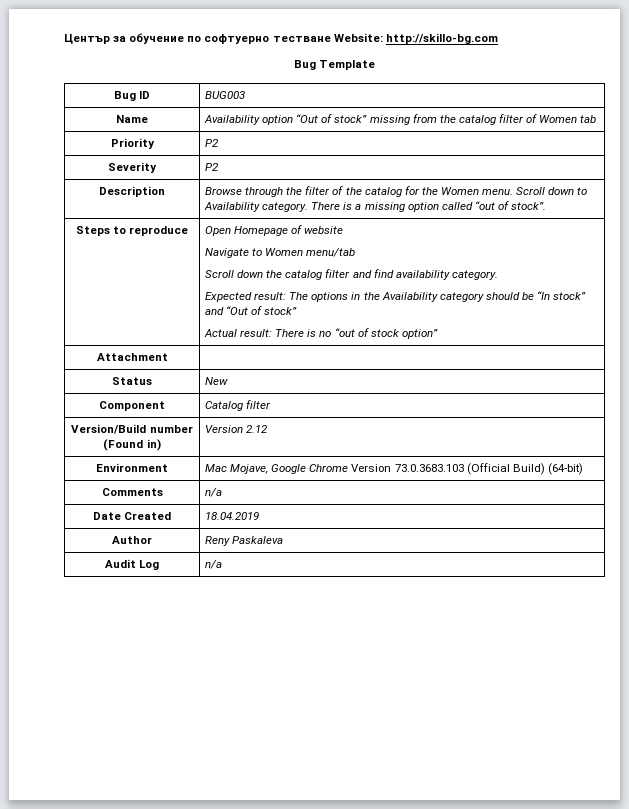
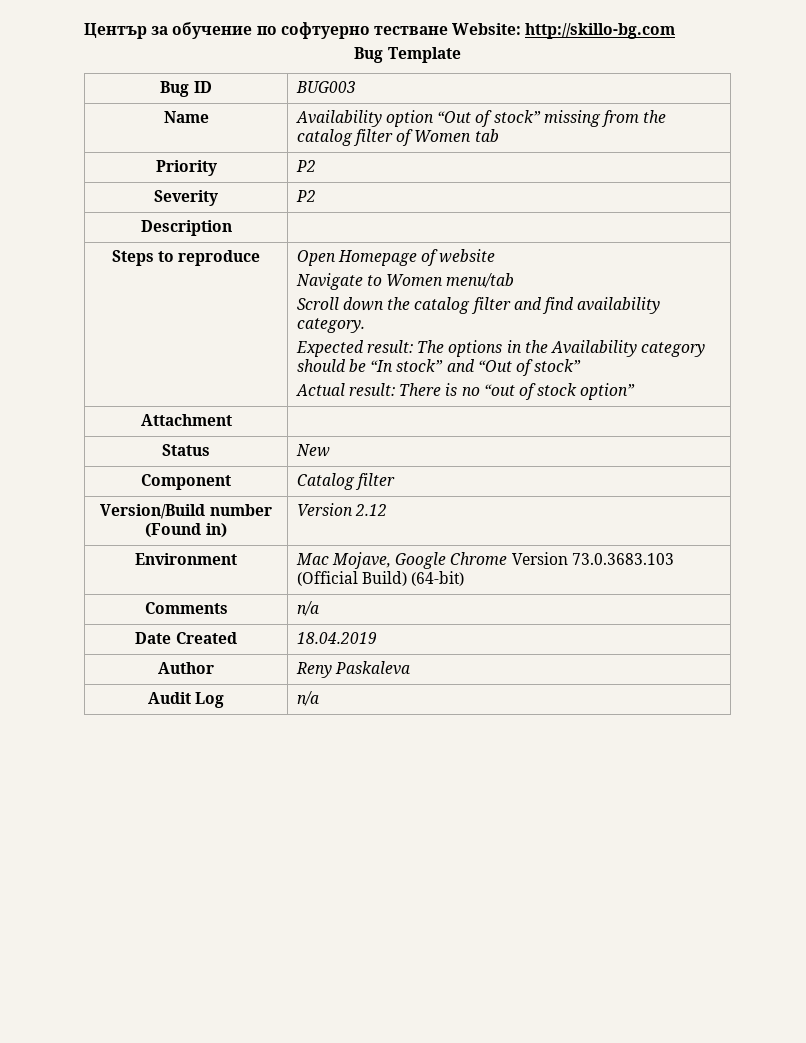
[204,186,588,197] [203,201,547,212] Browse through the filter of the catalog for the Women menu. Scroll down to Availability category. There is a missing option called “out of stock”. -> (232, 228) none

